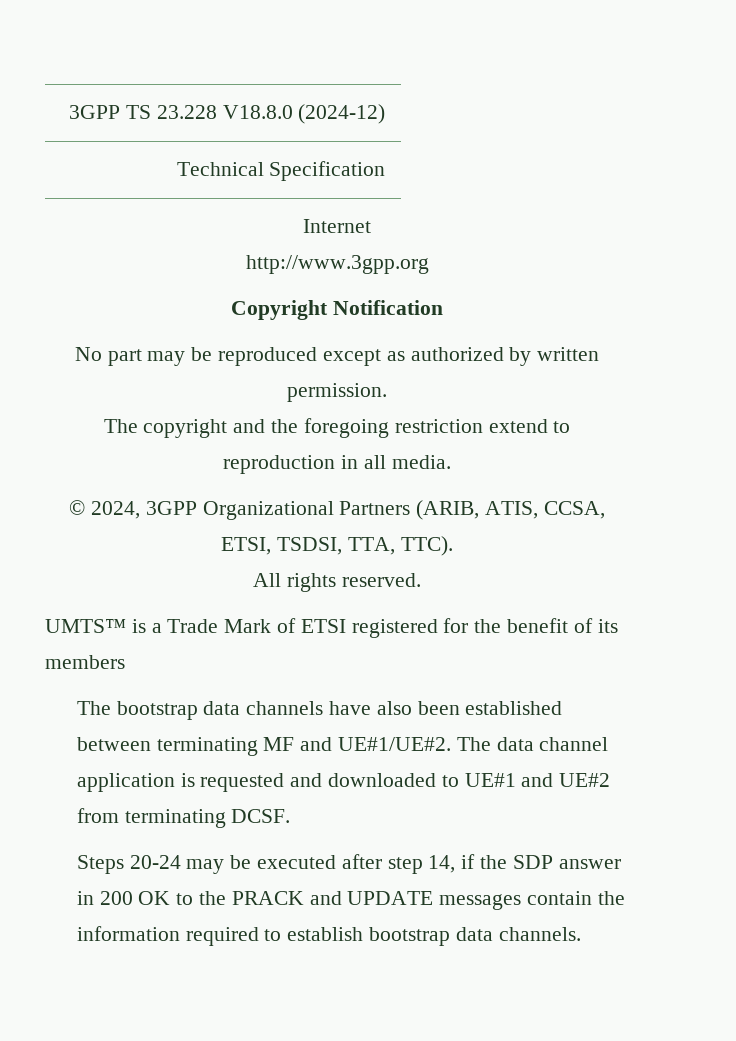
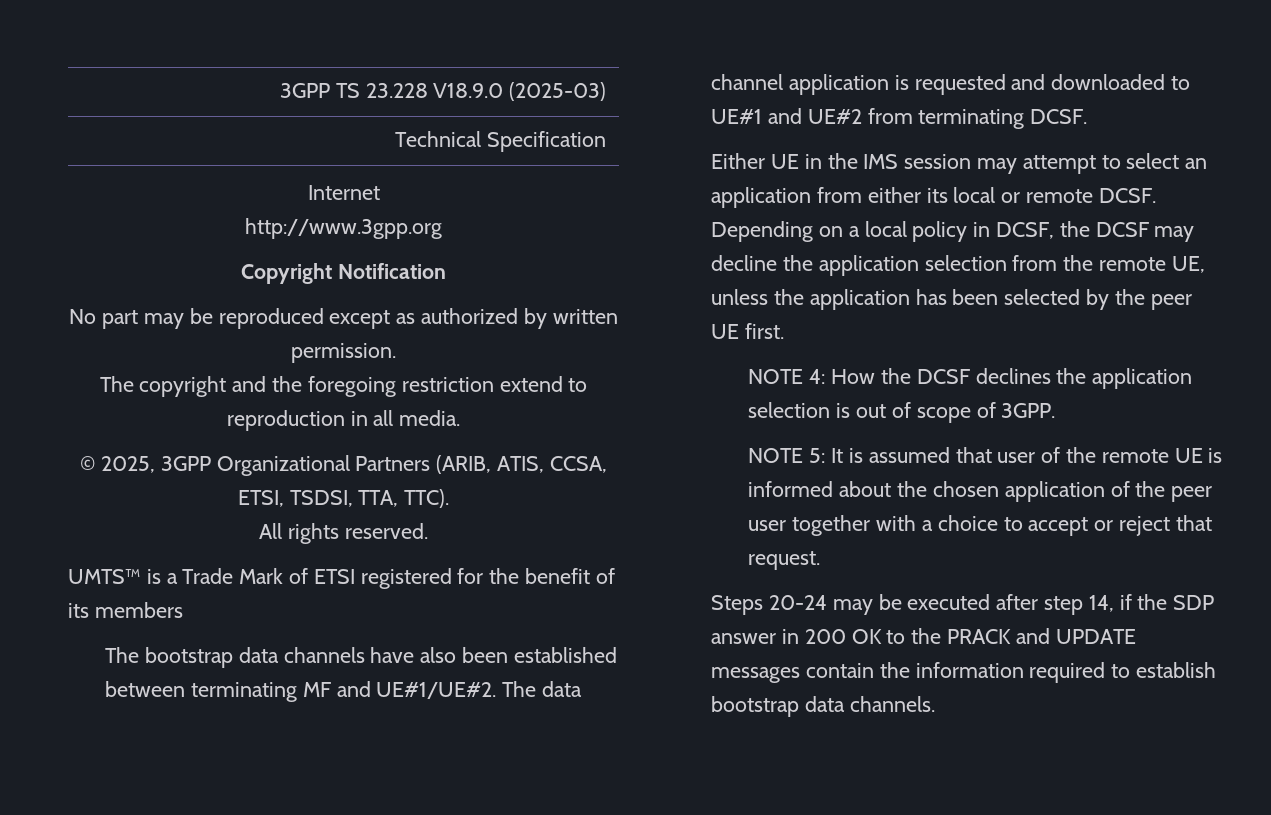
[222,104,386,124] V18.8.0 (2024-12) -> [433,82,607,101] V18.9.0 (2025-03)
[90,501,140,519] 2024, -> [100,456,155,473] 2025,
(291, 816) none -> [711,153,1208,174] [711,187,1156,208] [711,221,1195,242] [711,255,1205,276] [711,289,1192,310] [711,323,785,339] [748,368,1193,389] [748,402,1056,423] [748,447,1223,463] [748,481,1213,502] [748,515,1212,536] [748,551,821,570] // Either UE in the IMS session may attempt to select an application from either its local or remote DCSF. Depending on a local policy in DCSF, the DCSF may decline the application selection from the remote UE, unless the application has been selected by the peer UE first. // NOTE 4: How the DCSF declines the application selection is out of scope of 3GPP. // NOTE 5: It is assumed that user of the remote UE is informed about the chosen application of the peer user together with a choice to accept or reject that request.

